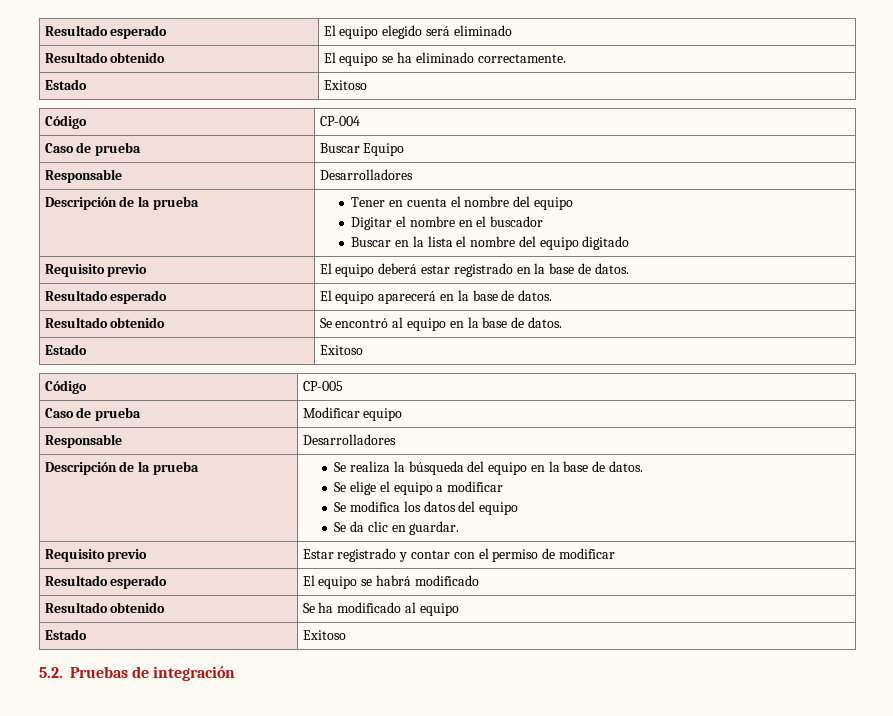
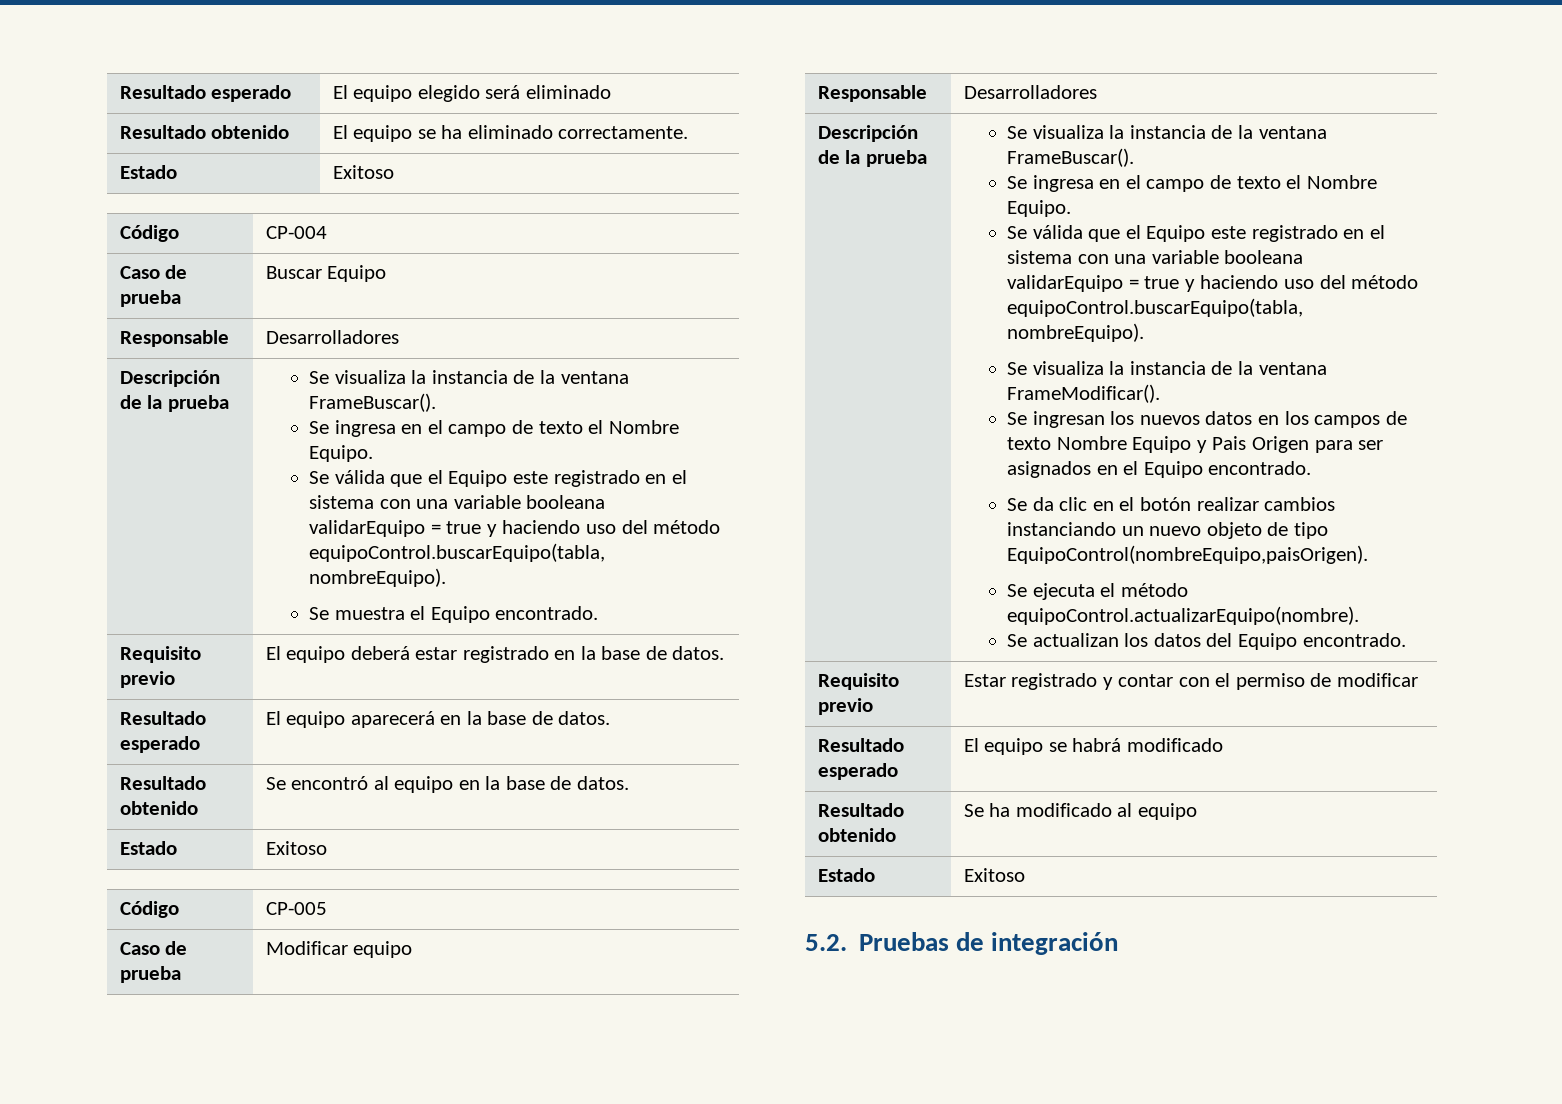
[351,196,573,210] [351,216,544,230] [351,236,630,250] Tener en cuenta el nombre del equipo // Digitar el nombre en el buscador // Buscar en la lista el nombre del equipo digitado -> [309,370,629,384] [309,393,437,412] [309,420,679,437] [309,445,374,462] [309,470,687,487] [309,495,606,509] [309,520,721,537] [309,543,606,562] [309,568,447,587] [309,606,599,623] Se visualiza la instancia de la ventana FrameBuscar(). // Se ingresa en el campo de texto el Nombre Equipo. // Se válida que el Equipo este registrado en el sistema con una variable booleana validarEquipo = true y haciendo uso del método equipoControl.buscarEquipo(tabla, nombreEquipo). // Se muestra el Equipo encontrado.
[349,461,643,475] [334,481,504,495] [334,501,519,515] [334,521,460,535] realiza la búsqueda del equipo en la base de datos. // Se elige el equipo a modificar // Se modifica los datos del equipo // Se da clic en guardar. -> [1032,125,1327,139] [1007,148,1135,167] [1007,175,1377,192] [1007,200,1072,217] [1007,225,1385,242] [1007,250,1304,264] [1007,275,1419,292] [1007,298,1304,317] [1007,323,1145,342] [1007,361,1327,375] [1007,384,1161,403] [1007,411,1407,428] [1007,436,1384,453] [1007,461,1312,478] [1007,497,1336,511] [1007,522,1328,539] [1007,545,1369,564] [1007,583,1188,600] [1007,606,1360,625] [1007,633,1406,650] visualiza la instancia de la ventana FrameBuscar(). // Se ingresa en el campo de texto el Nombre Equipo. // Se válida que el Equipo este registrado en el sistema con una variable booleana validarEquipo = true y haciendo uso del método equipoControl.buscarEquipo(tabla, nombreEquipo). // Se visualiza la instancia de la ventana FrameModificar(). // Se ingresan los nuevos datos en los campos de texto Nombre Equipo y Pais Origen para ser asignados en el Equipo encontrado. // Se da clic en el botón realizar cambios instanciando un nuevo objeto de tipo EquipoControl(nombreEquipo,paisOrigen). // Se ejecuta el método equipoControl.actualizarEquipo(nombre). // Se actualizan los datos del Equipo encontrado.

